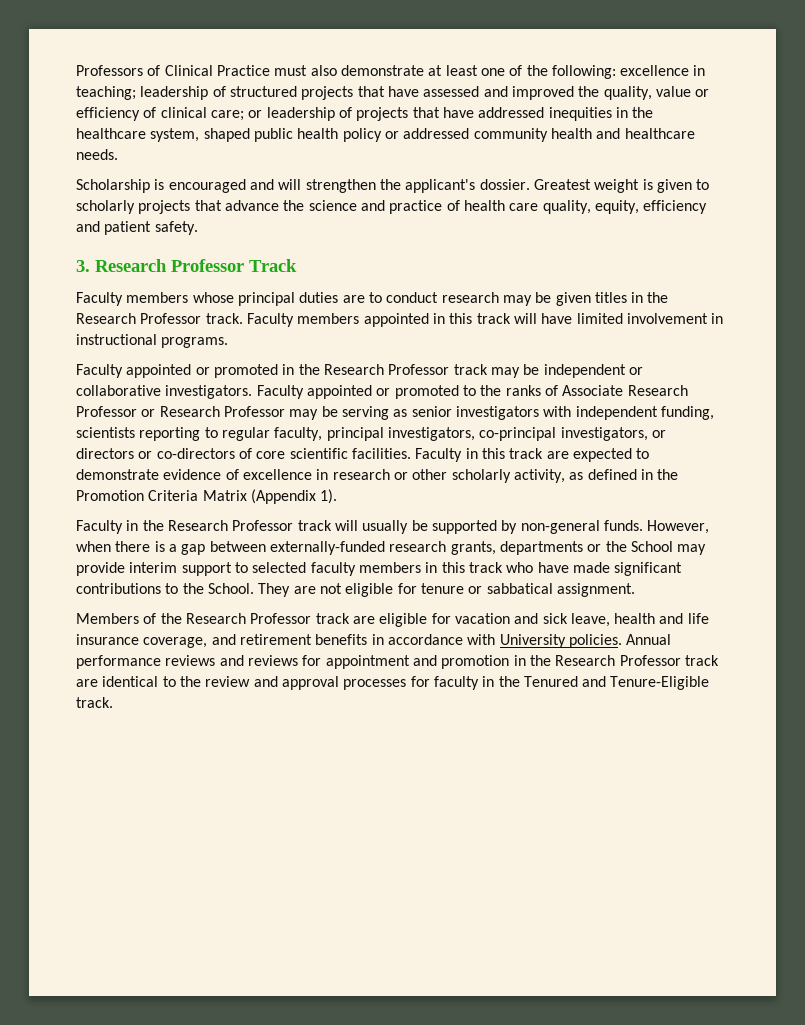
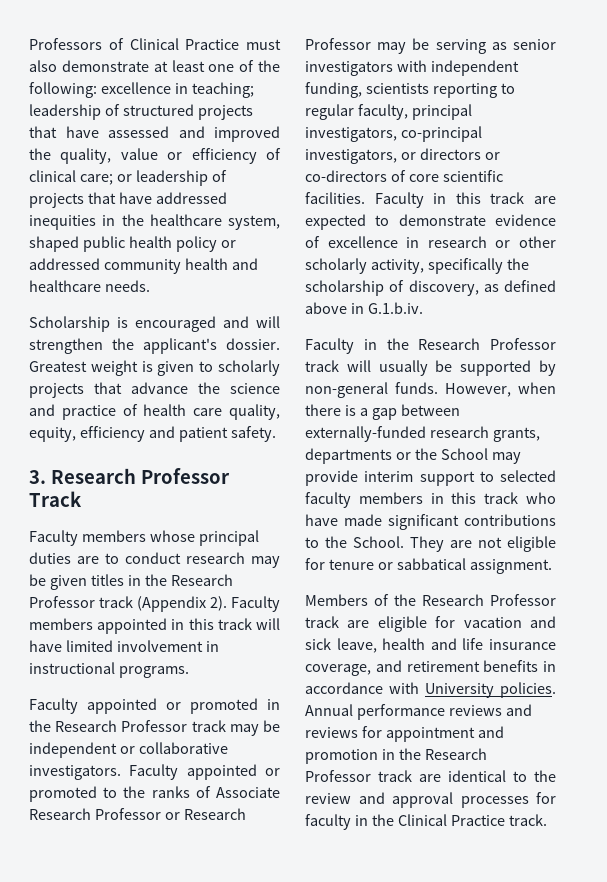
[205,313,243,324] track. -> [99,596,227,612] track (Appendix 2).
[569,469,679,480] [76,489,338,504] as defined in the Promotion Criteria Matrix (Appendix 1). -> [427,258,529,274] [305,280,556,296] [305,302,423,314] specifically the scholarship of discovery, as defined above in G.1.b.iv.
[523,676,710,690] Tenured and Tenure-Eligible -> [397,814,505,826] Clinical Practice

